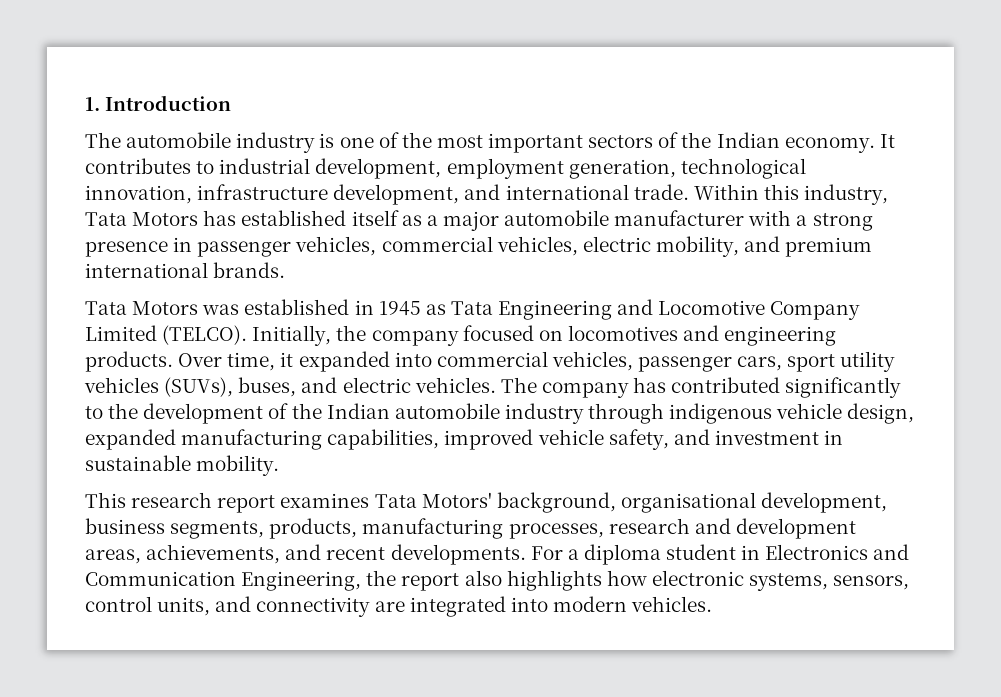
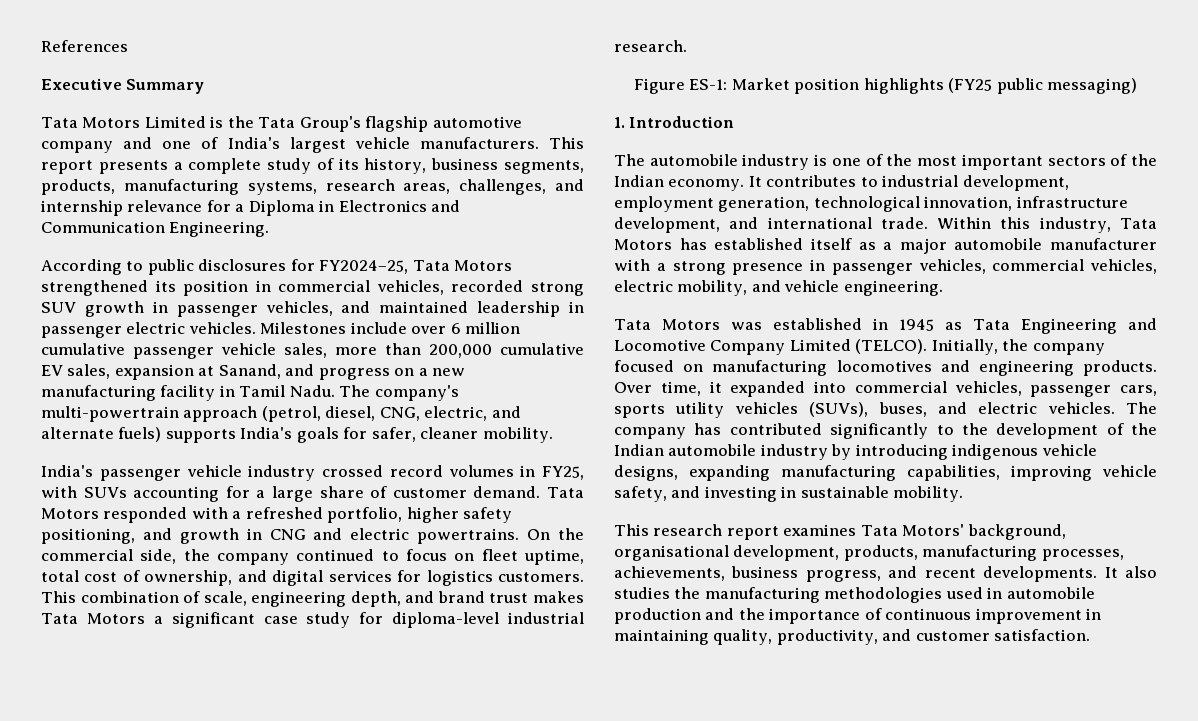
(85, 104) none -> [41,40,128,52] [41,78,205,94] [41,116,522,132] [41,137,584,153] [41,158,584,174] [41,179,584,195] [41,200,461,216] [41,221,270,237] [41,259,513,275] [41,280,584,296] [41,301,584,317] [41,322,521,338] [41,343,584,359] [41,364,466,380] [41,385,459,401] [41,406,521,422] [41,427,553,443] [41,465,584,481] [41,486,585,502] [41,507,513,523] [41,528,585,544] [41,549,584,565] [41,570,584,586] [41,591,584,607] [41,612,584,628] [614,40,687,52] [633,78,1138,94] References // Executive Summary // Tata Motors Limited is the Tata Group's flagship automotive company and one of India's largest vehicle manufacturers. This report presents a complete study of its history, business segments, products, manufacturing systems, research areas, challenges, and internship relevance for a Diploma in Electronics and Communication Engineering. // According to public disclosures for FY2024–25, Tata Motors strengthened its position in commercial vehicles, recorded strong SUV growth in passenger vehicles, and maintained leadership in passenger electric vehicles. Milestones include over 6 million cumulative passenger vehicle sales, more than 200,000 cumulative EV sales, expansion at Sanand, and progress on a new manufacturing facility in Tamil Nadu. The company's multi-powertrain approach (petrol, diesel, CNG, electric, and alternate fuels) supports India's goals for safer, cleaner mobility. // India's passenger vehicle industry crossed record volumes in FY25, with SUVs accounting for a large share of customer demand. Tata Motors responded with a refreshed portfolio, higher safety positioning, and growth in CNG and electric powertrains. On the commercial side, the company continued to focus on fleet uptime, total cost of ownership, and digital services for logistics customers. This combination of scale, engineering depth, and brand trust makes Tata Motors a significant case study for diploma-level industrial research. // Figure ES-1: Market position highlights (FY25 public messaging) //
[785,237,873,257] [85,262,286,278] premium international brands. -> [784,280,943,296] vehicle engineering.
(563, 335) none -> [712,360,828,376] manufacturing
[787,354,836,372] sport -> [614,404,665,418] sports
[588,403,915,424] [85,429,176,450] through indigenous vehicle design, expanded -> [831,444,1097,460] [614,465,770,481] by introducing indigenous vehicle designs, expanding
[444,429,534,450] improved -> [1011,465,1092,481] improving
[714,430,819,445] investment -> [704,486,777,502] investing
[85,518,265,539] business segments, -> (840, 553) none
[608,518,856,539] [85,544,910,565] [85,570,910,591] [85,596,713,617] research and development areas, achievements, and recent developments. For a diploma student in Electronics and Communication Engineering, the report also highlights how electronic systems, sensors, control units, and connectivity are integrated into modern vehicles. -> [614,566,1157,582] [614,587,1095,603] [614,608,1102,624] [614,629,1091,645] achievements, business progress, and recent developments. It also studies the manufacturing methodologies used in automobile production and the importance of continuous improvement in maintaining quality, productivity, and customer satisfaction.

